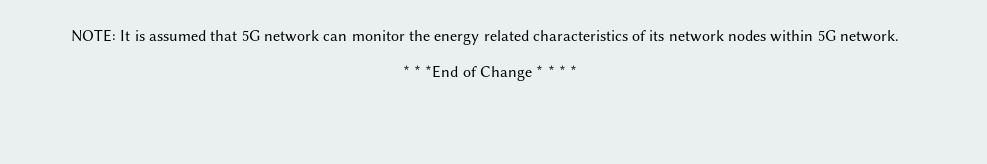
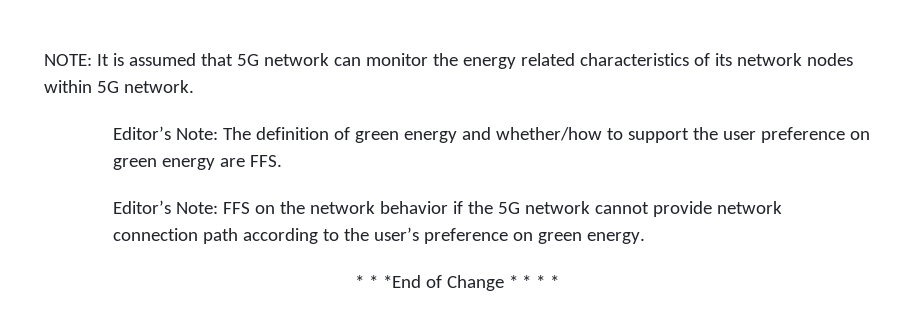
(900, 36) none -> [112,126,870,143] [112,155,282,170] [112,200,782,217] [112,227,645,244] // Editor’s Note: The definition of green energy and whether/how to support the user preference on green energy are FFS. // Editor’s Note: FFS on the network behavior if the 5G network cannot provide network connection path according to the user’s preference on green energy.

